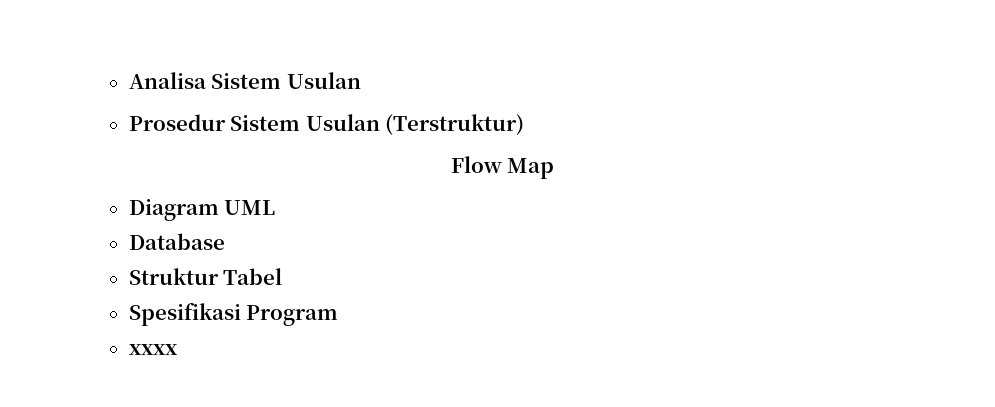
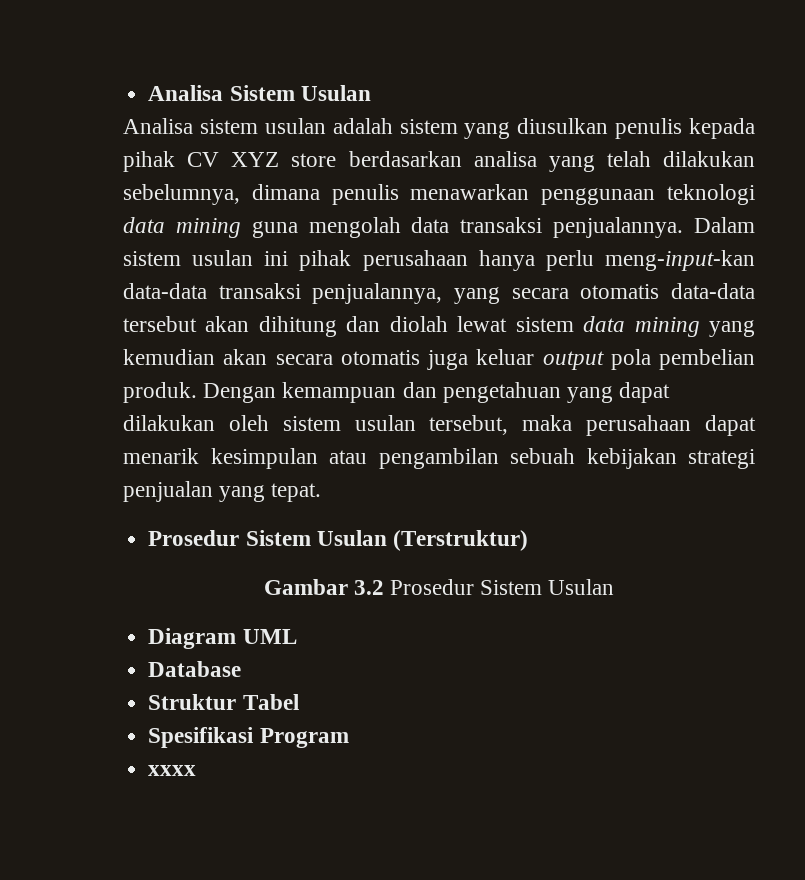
(361, 80) none -> [123,118,755,139] [123,151,755,172] [123,184,755,205] [123,217,755,238] [123,250,755,271] [123,283,756,304] [123,316,756,337] [123,349,755,370] [123,382,671,403] [123,415,756,436] [123,448,755,469] [123,481,322,502] // Analisa sistem usulan adalah sistem yang diusulkan penulis kepada pihak CV XYZ store berdasarkan analisa yang telah dilakukan sebelumnya, dimana penulis menawarkan penggunaan teknologi data mining guna mengolah data transaksi penjualannya. Dalam sistem usulan ini pihak perusahaan hanya perlu meng-input-kan data-data transaksi penjualannya, yang secara otomatis data-data tersebut akan dihitung dan diolah lewat sistem data mining yang kemudian akan secara otomatis juga keluar output pola pembelian produk. Dengan kemampuan dan pengetahuan yang dapat dilakukan oleh sistem usulan tersebut, maka perusahaan dapat menarik kesimpulan atau pengambilan sebuah kebijakan strategi penjualan yang tepat.
[450,156,555,179] Flow Map -> [263,579,615,595] Gambar 3.2 Prosedur Sistem Usulan

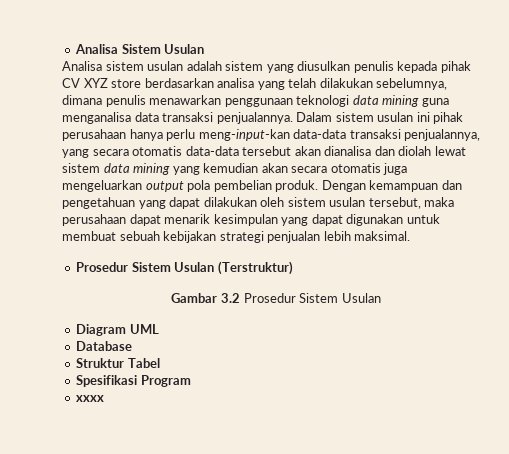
[308,217,401,238] mengolah -> [62,112,131,124] menganalisa
[258,316,337,337] dihitung -> [324,146,372,156] dianalisa
[476,349,535,365] keluar -> [62,180,142,192] mengeluarkan
[329,448,499,469] atau pengambilan -> [281,214,440,226] [62,231,116,241] yang dapat digunakan untuk membuat
[219,483,322,502] yang tepat. -> [323,231,411,241] lebih maksimal.

